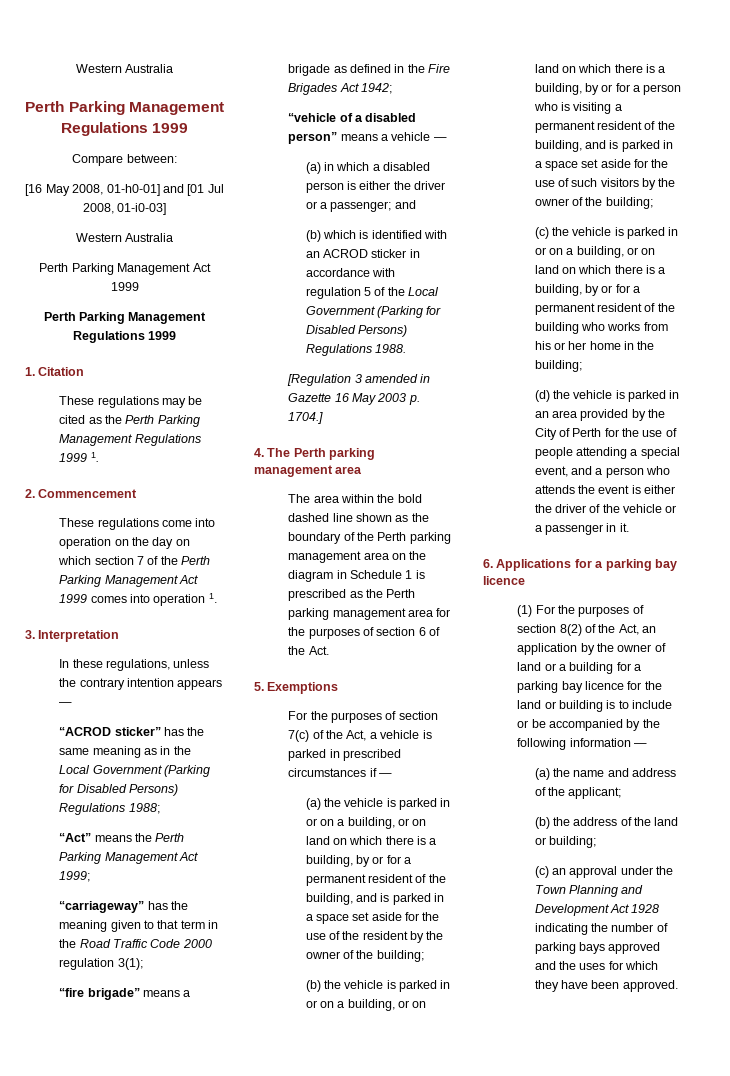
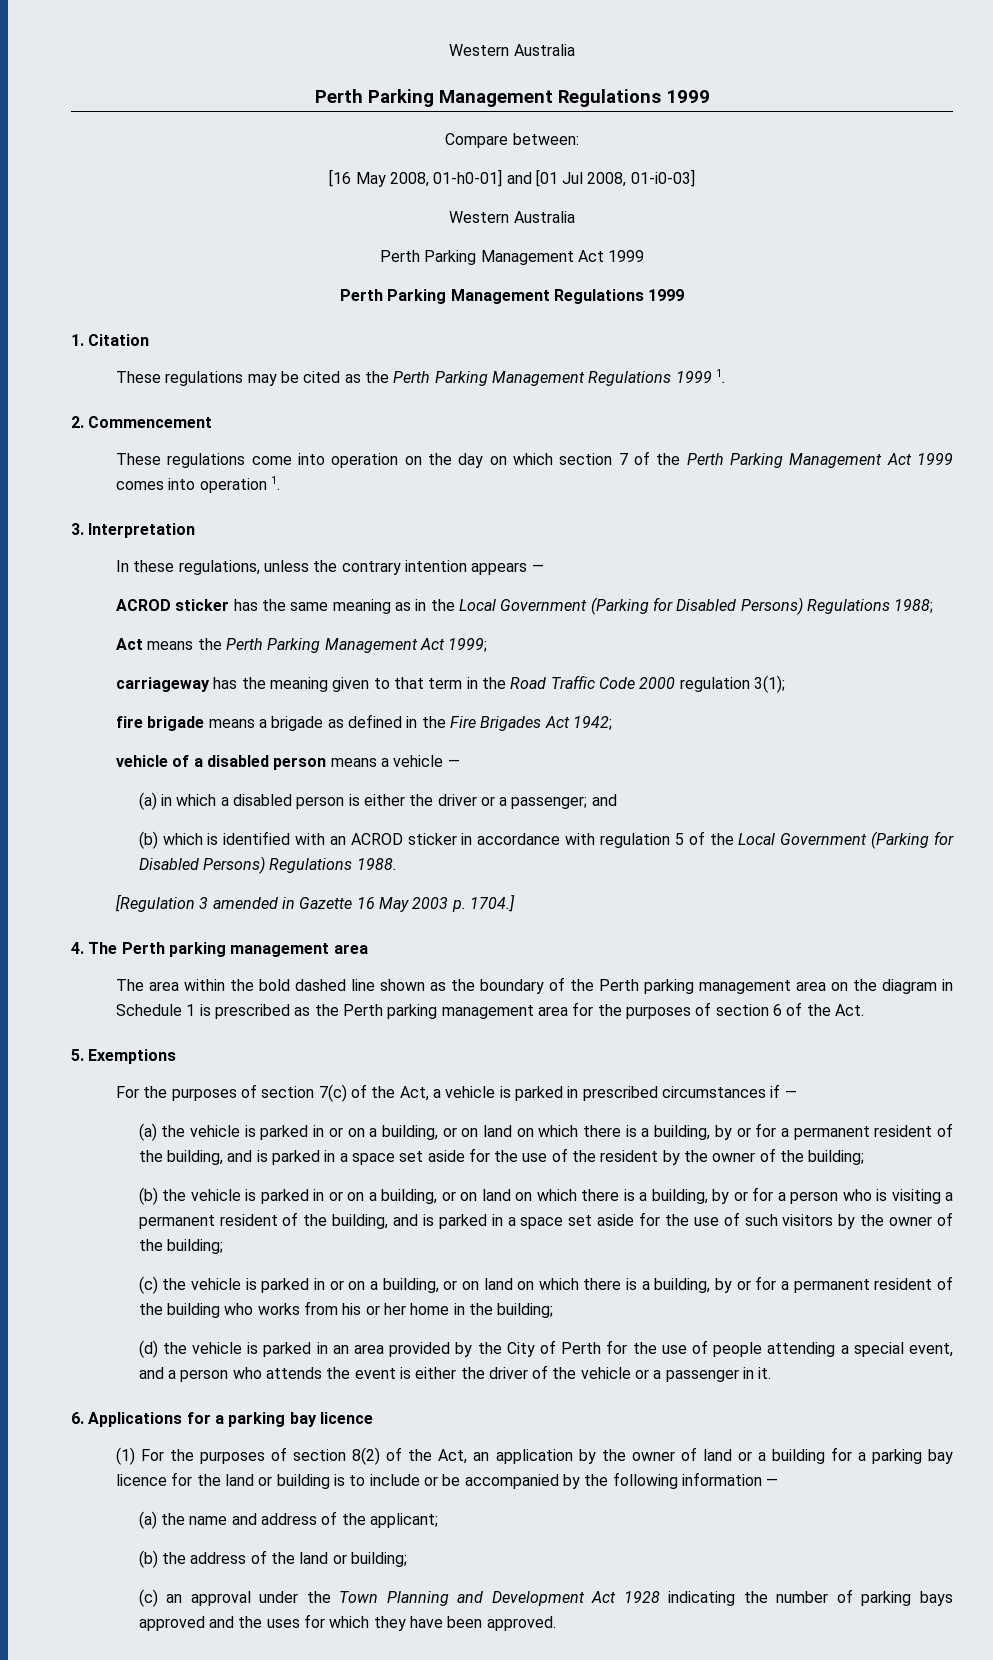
[59,727,161,736] “ACROD sticker” -> [116,599,230,611] ACROD sticker
[59,833,92,842] “Act” -> [116,638,144,650] Act
[59,901,145,913] “carriageway” -> [116,677,211,692] carriageway
[59,988,140,1000] “fire brigade” -> [116,716,205,731] fire brigade
[288,113,337,122] “vehicle -> [116,755,169,767] vehicle
[288,132,338,144] person” -> [273,757,327,770] person

